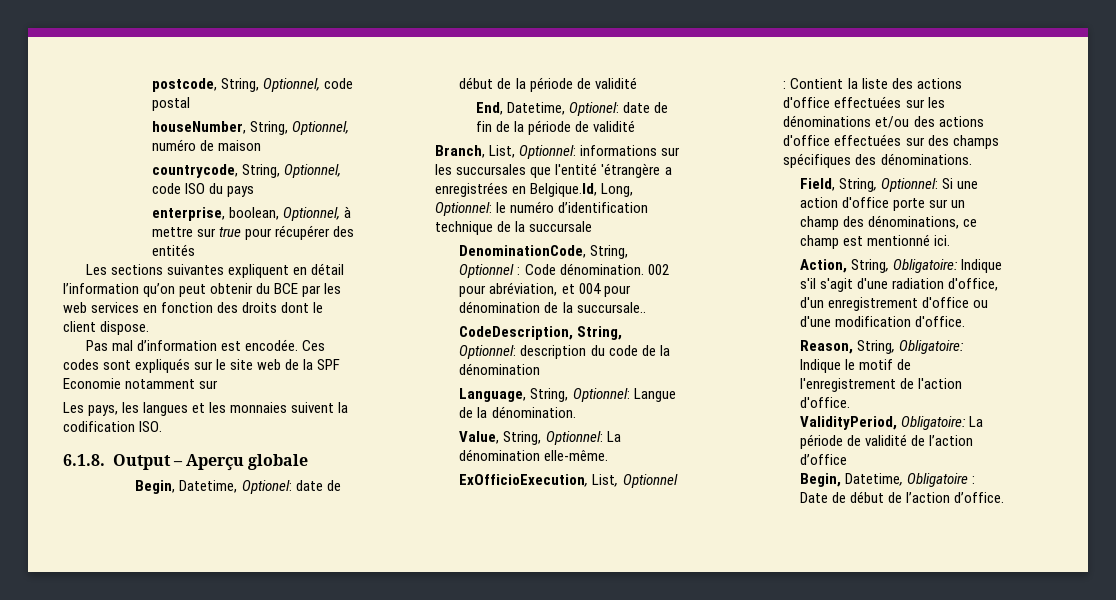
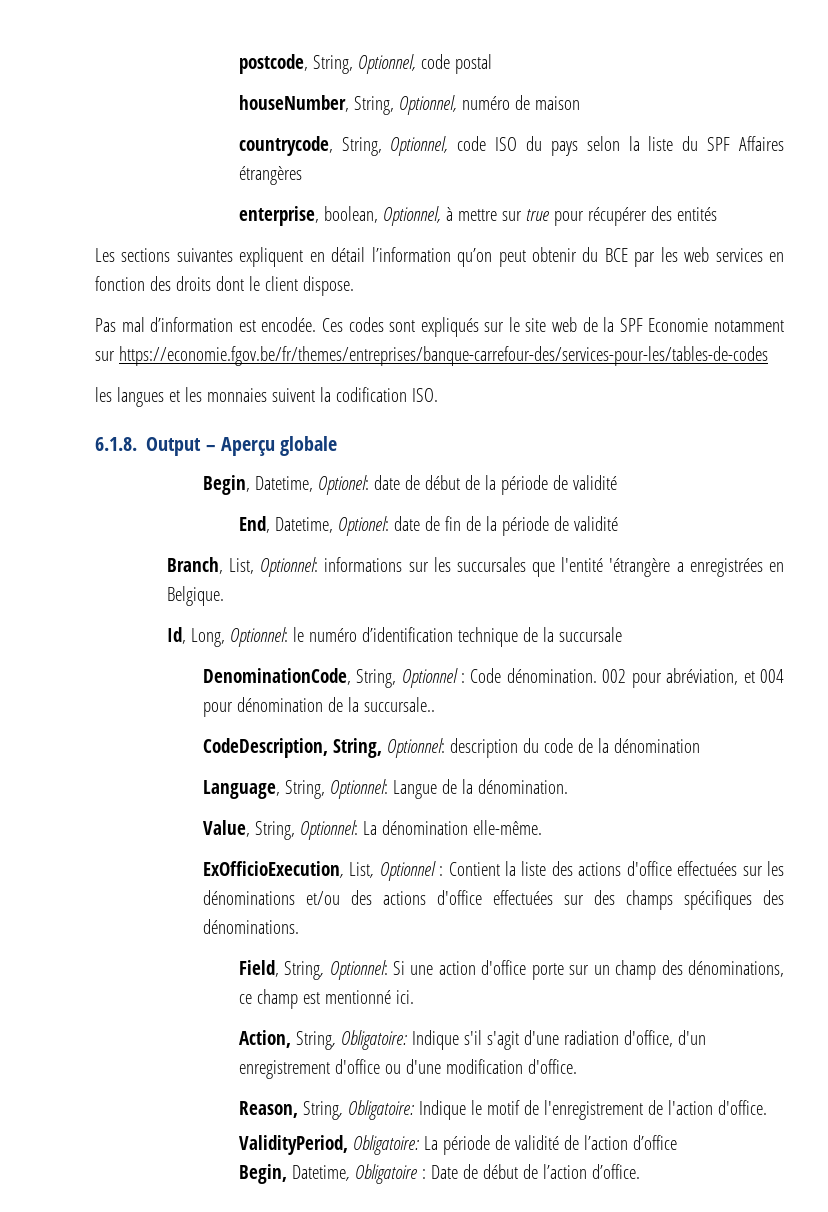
(254, 191) none -> [586,136,784,151] [238,166,302,185] selon la liste du SPF Affaires étrangères
[63,402,119,416] // Les pays, -> [118,346,768,366] https://economie.fgov.be/fr/themes/entreprises/banque-carrefour-des/services-pour-les/tables-de-codes //
[530,183,598,197] Belgique.Id, -> [166,586,224,606] [166,627,186,644] Belgique. // Id,

